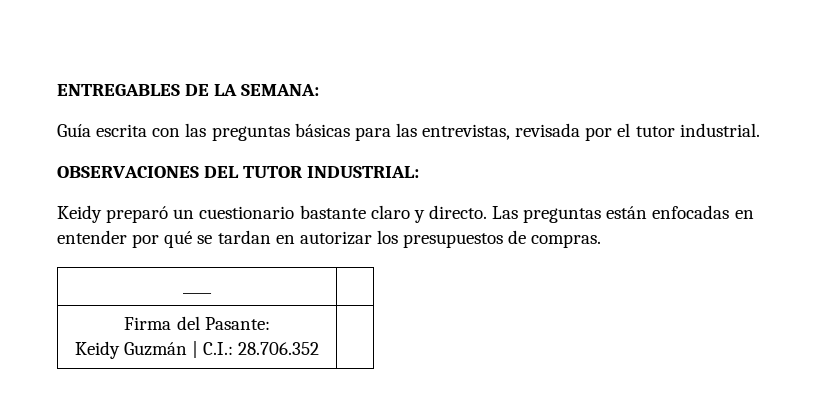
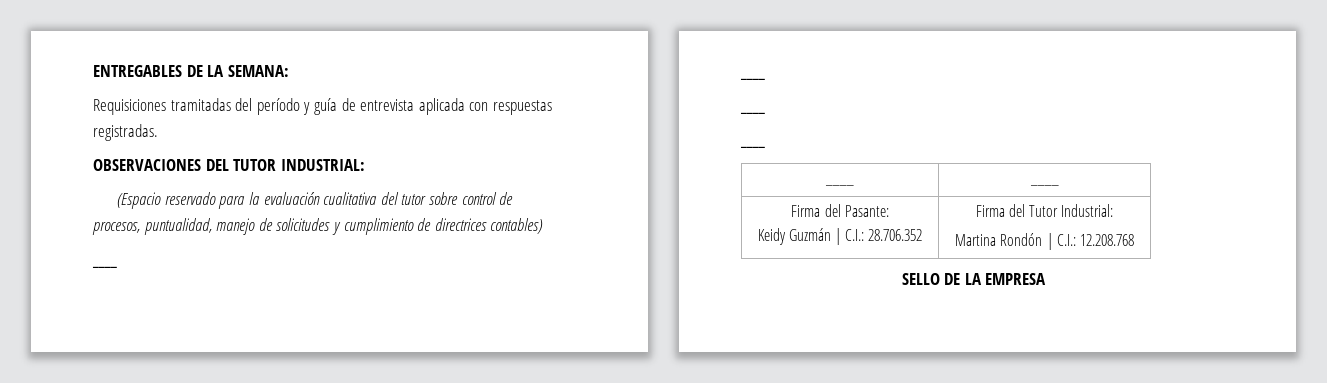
[57,123,760,141] [57,166,420,178] [57,205,754,223] [57,230,602,248] Guía escrita con las preguntas básicas para las entrevistas, revisada por el tutor industrial. // OBSERVACIONES DEL TUTOR INDUSTRIAL: // Keidy preparó un cuestionario bastante claro y directo. Las preguntas están enfocadas en entender por qué se tardan en autorizar los presupuestos de compras. -> [93,98,552,115] [93,124,158,141] [93,159,365,171] [117,192,514,209] [92,218,544,235] [92,265,117,268] [740,77,765,80] [740,111,765,114] [740,145,765,148] Requisiciones tramitadas del período y guía de entrevista aplicada con respuestas registradas. // OBSERVACIONES DEL TUTOR INDUSTRIAL: // (Espacio reservado para la evaluación cualitativa del tutor sobre control de procesos, puntualidad, manejo de solicitudes y cumplimiento de directrices contables) // ____ // ____ // ____ // ____
(212, 293) none -> [1029,184,1059,186] ____
(320, 348) none -> [975,204,1114,217] [955,233,1134,250] [901,273,1047,285] Firma del Tutor Industrial: // Martina Rondón | C.I.: 12.208.768 // SELLO DE LA EMPRESA

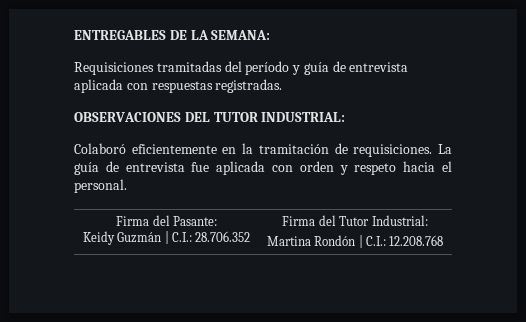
[117,192,514,209] [92,218,544,235] [92,265,117,268] [740,77,765,80] [740,111,765,114] [740,145,765,148] [825,184,854,186] [1029,184,1059,186] (Espacio reservado para la evaluación cualitativa del tutor sobre control de procesos, puntualidad, manejo de solicitudes y cumplimiento de directrices contables) // ____ // ____ // ____ // ____ // ____ | ____ -> [74,143,453,157] [74,161,453,175] [74,179,127,193] Colaboró eficientemente en la tramitación de requisiciones. La guía de entrevista fue aplicada con orden y respeto hacia el personal.
[901,273,1047,285] // SELLO DE LA EMPRESA -> (444, 240) none

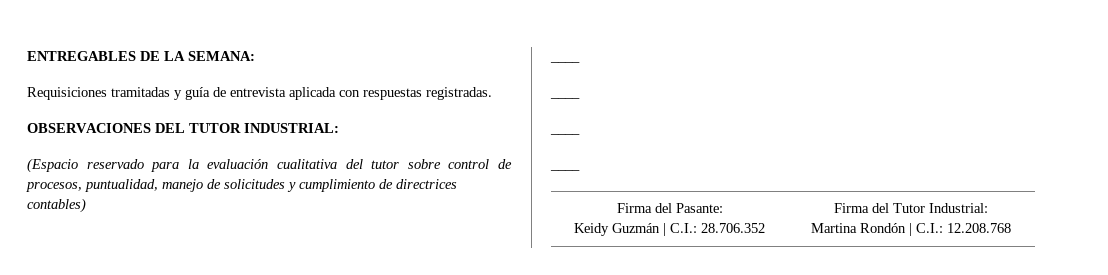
[224,61,290,75] del período -> (170, 92) none
[74,143,453,157] [74,161,453,175] [74,179,127,193] Colaboró eficientemente en la tramitación de requisiciones. La guía de entrevista fue aplicada con orden y respeto hacia el personal. -> [27,158,513,173] [26,179,457,192] [27,198,86,213] [550,61,580,63] [550,97,580,99] [550,133,580,135] [550,169,580,171] (Espacio reservado para la evaluación cualitativa del tutor sobre control de procesos, puntualidad, manejo de solicitudes y cumplimiento de directrices contables) // ____ // ____ // ____ // ____

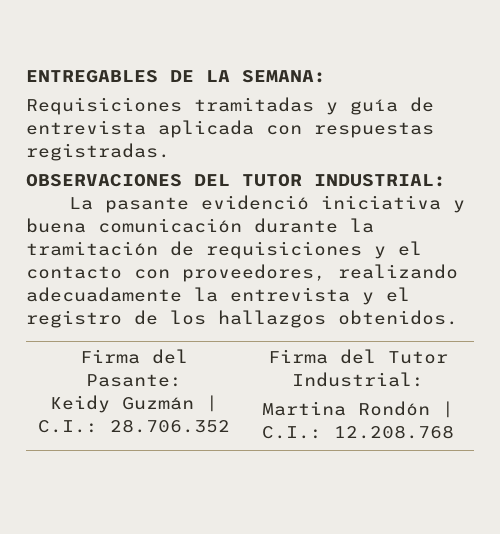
[27,158,513,173] [26,179,457,192] [27,198,86,213] [550,61,580,63] [550,97,580,99] [550,133,580,135] [550,169,580,171] (Espacio reservado para la evaluación cualitativa del tutor sobre control de procesos, puntualidad, manejo de solicitudes y cumplimiento de directrices contables) // ____ // ____ // ____ // ____ -> [69,195,466,213] [26,218,374,233] [26,241,422,259] [26,264,458,282] [26,287,410,305] [26,310,458,328] La pasante evidenció iniciativa y buena comunicación durante la tramitación de requisiciones y el contacto con proveedores, realizando adecuadamente la entrevista y el registro de los hallazgos obtenidos.

